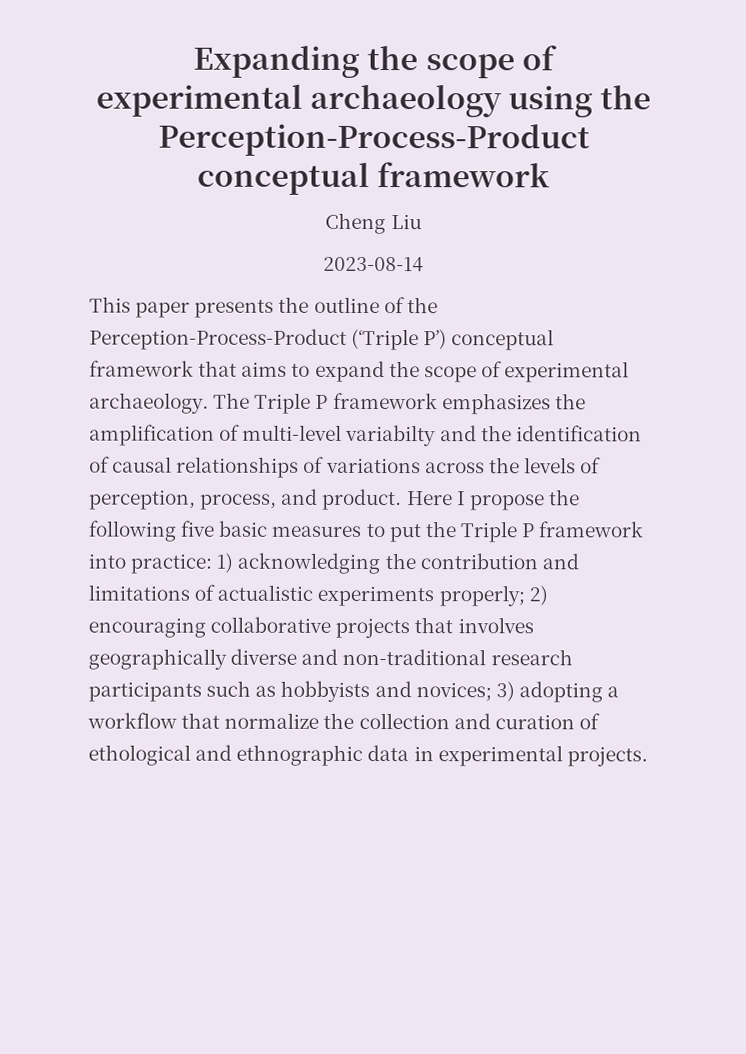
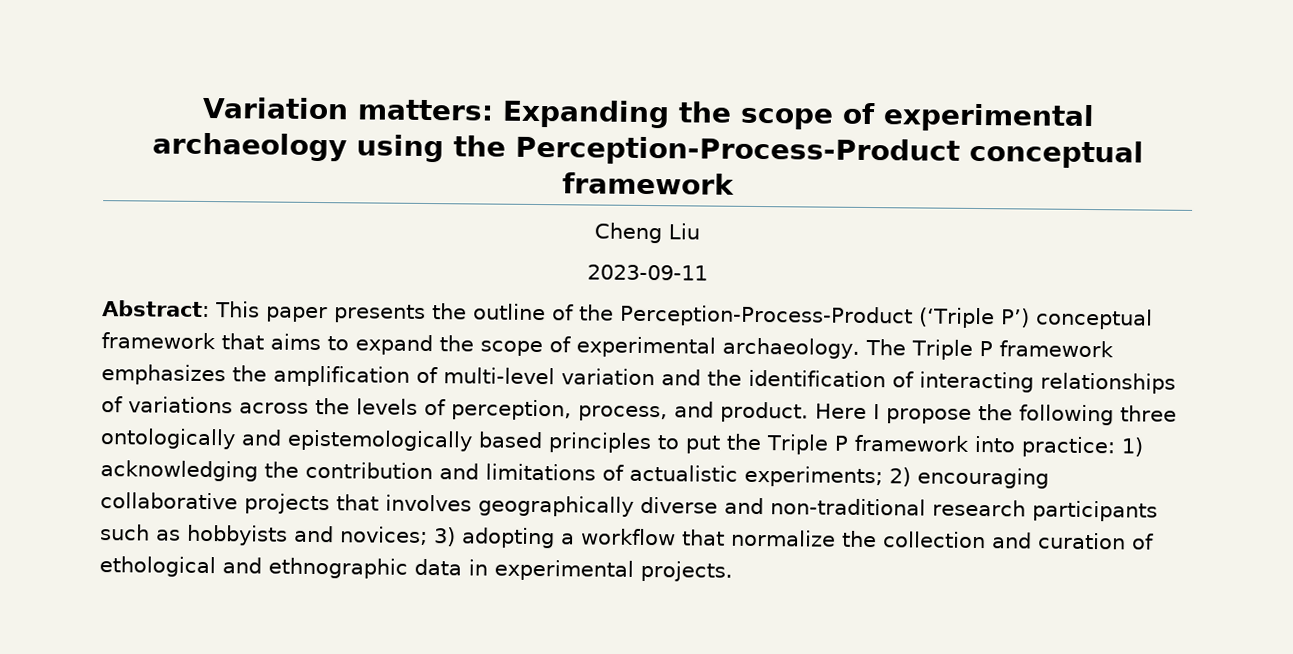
(193, 61) none -> [201,96,495,121] Variation matters:
[323,256,424,273] 2023-08-14 // -> [586,264,708,281] [102,300,210,318] 2023-09-11 // Abstract:
[345,424,437,447] variabilty -> [561,368,655,386] variation
[112,456,173,473] causal -> [919,371,1034,393] interacting
[180,520,363,537] five basic measures -> [1120,405,1177,422] [100,428,652,454] three ontologically and epistemologically based principles
[317,585,525,607] experiments properly; -> [744,465,883,488] experiments;

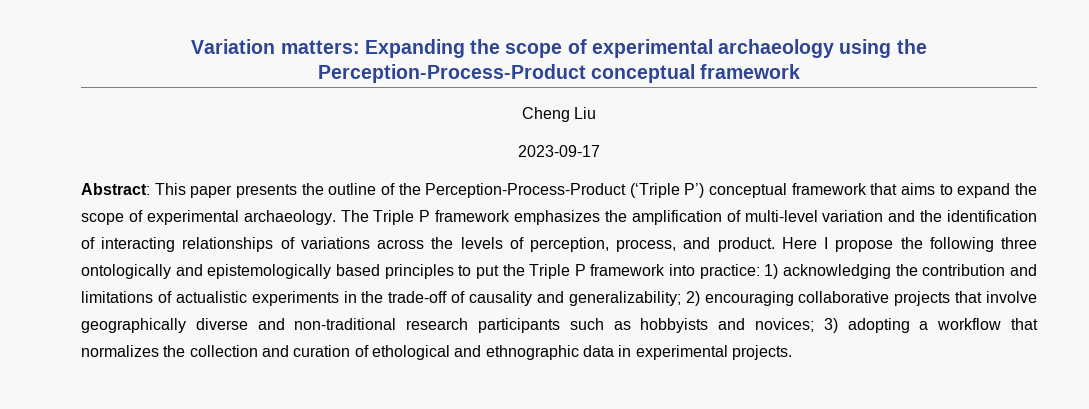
[586,264,708,281] 2023-09-11 -> [518,145,600,157] 2023-09-17
[744,465,883,488] experiments; -> [251,291,681,306] experiments in the trade-off of causality and generalizability;
[385,494,472,512] involves -> [986,291,1037,303] involve
[731,529,836,547] normalize -> [81,345,159,357] normalizes

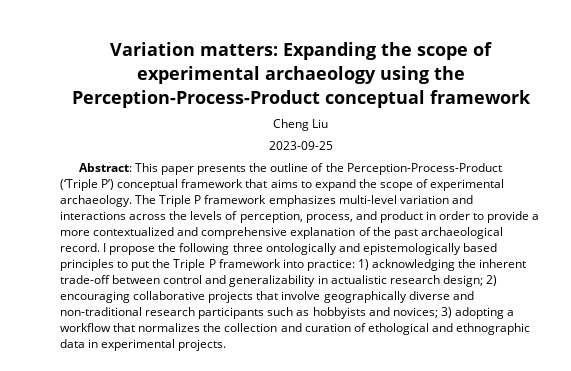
[518,145,600,157] 2023-09-17 -> [268,141,333,150] 2023-09-25
[604,210,1037,225] [81,237,370,252] the amplification of multi-level variation and the identification of interacting relationships of variations -> [338,195,473,204] [60,211,126,220] multi-level variation and interactions
[717,237,817,252] product. Here -> [379,211,540,223] [60,227,503,239] [60,243,100,252] product in order to provide a more contextualized and comprehensive explanation of the past archaeological record.
[922,264,1037,276] [81,291,681,306] contribution and limitations of actualistic experiments in the trade-off of causality and generalizability; -> [479,259,527,268] [60,275,483,287] inherent trade-off between control and generalizability in actualistic research design;

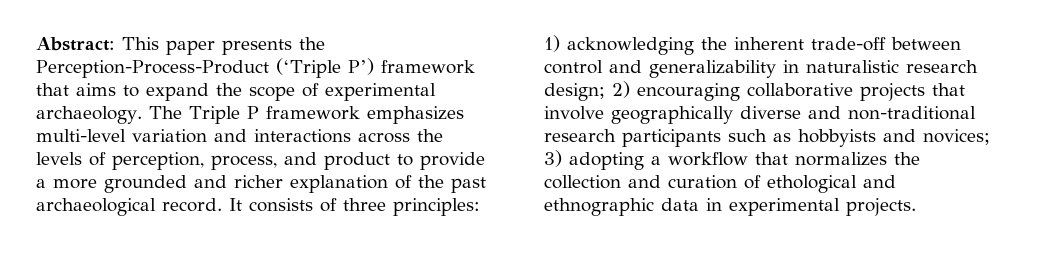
[110,42,492,60] [136,66,465,84] [71,90,531,108] [272,119,329,131] [268,141,333,150] Variation matters: Expanding the scope of experimental archaeology using the Perception-Process-Product conceptual framework // Cheng Liu // 2023-09-25 // -> (36, 44) none
[270,163,344,172] outline of the -> (325, 43) none
[117,179,179,191] conceptual -> (374, 66) none
[425,211,471,220] in order -> (390, 161) none
[93,227,288,239] contextualized and comprehensive -> [104,175,283,193] grounded and richer
[103,243,497,255] [60,259,355,271] I propose the following three ontologically and epistemologically based principles to put the Triple P framework into practice: -> [229,198,480,216] It consists of three principles:
[330,275,387,284] actualistic -> [806,60,899,73] naturalistic

